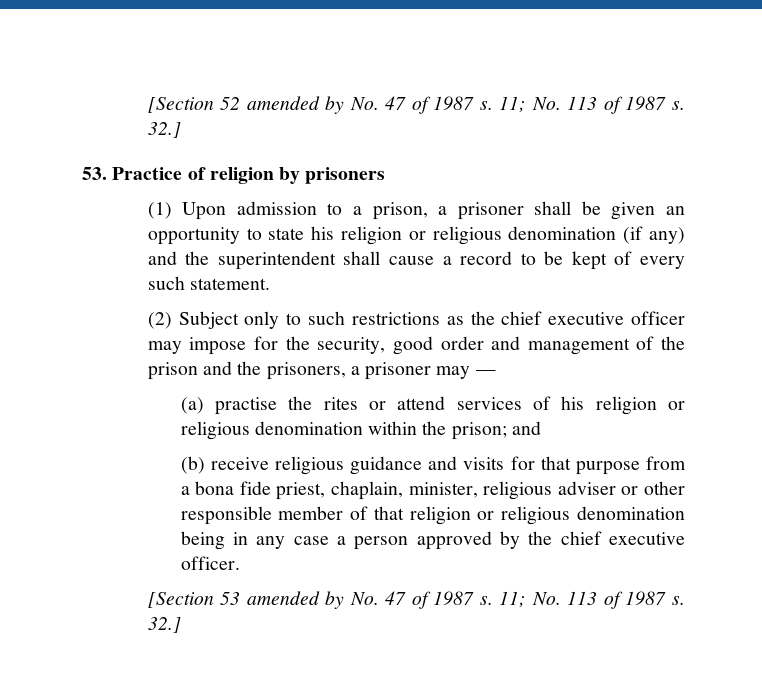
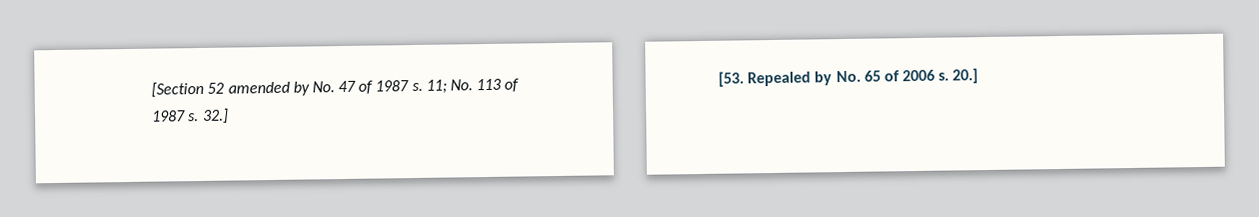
[82,167,386,184] [147,201,685,220] [147,226,685,245] [147,251,685,270] [147,276,270,290] [147,311,685,329] [147,336,685,355] [147,361,496,380] [180,396,686,415] [180,421,541,440] [180,456,687,475] [180,481,686,500] [180,506,685,525] [180,531,686,550] [180,556,240,570] [147,591,685,609] [147,617,181,633] 53. Practice of religion by prisoners // (1) Upon admission to a prison, a prisoner shall be given an opportunity to state his religion or religious denomination (if any) and the superintendent shall cause a record to be kept of every such statement. // (2) Subject only to such restrictions as the chief executive officer may impose for the security, good order and management of the prison and the prisoners, a prisoner may — // (a) practise the rites or attend services of his religion or religious denomination within the prison; and // (b) receive religious guidance and visits for that purpose from a bona fide priest, chaplain, minister, religious adviser or other responsible member of that religion or religious denomination being in any case a person approved by the chief executive officer. // [Section 53 amended by No. 47 of 1987 s. 11; No. 113 of 1987 s. 32.] -> [718,68,979,87] [53. Repealed by No. 65 of 2006 s. 20.]

